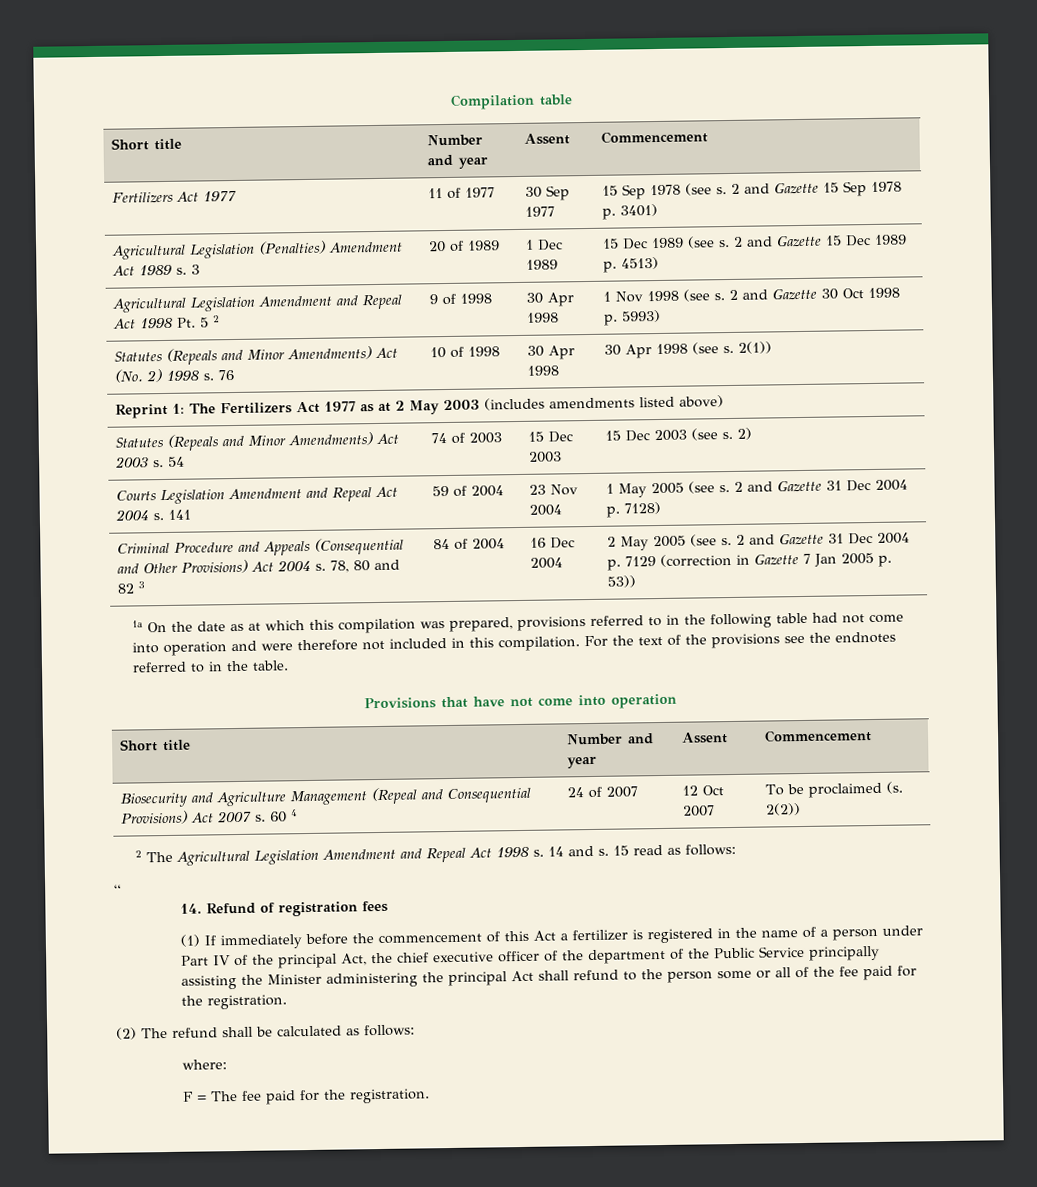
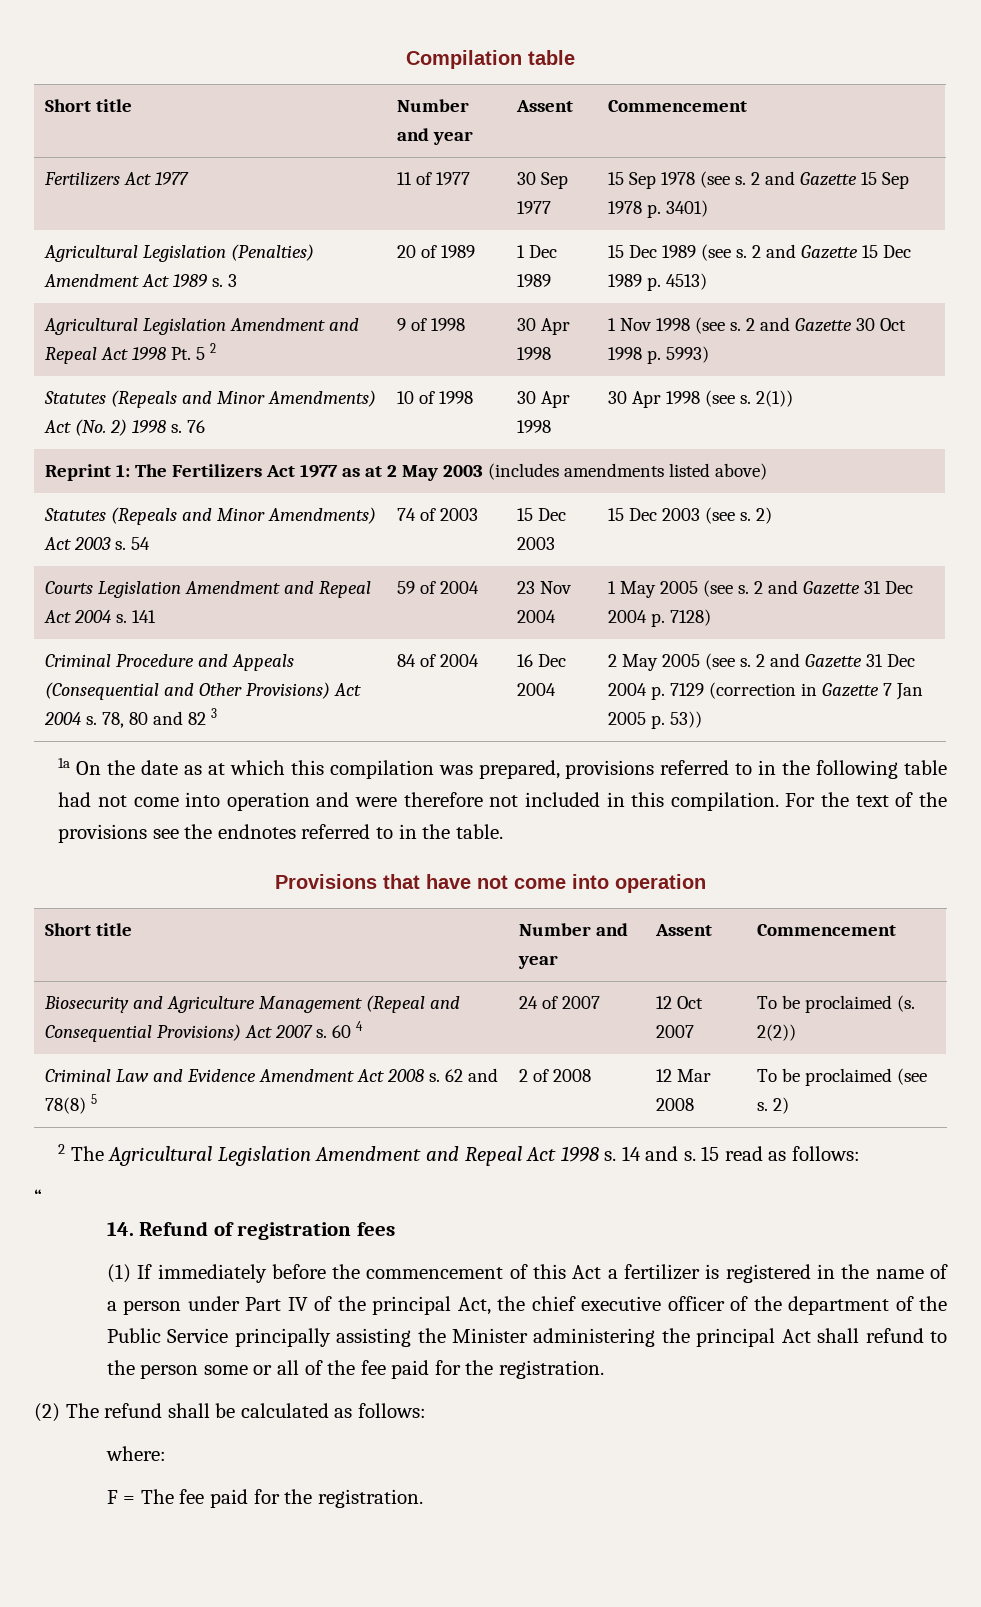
(802, 809) none -> [44,1068,498,1082] [44,1094,97,1114] [518,1069,591,1082] [655,1069,711,1082] [655,1098,694,1111] [756,1068,927,1086] [756,1097,789,1114] // Criminal Law and Evidence Amendment Act 2008 s. 62 and 78(8) 5 | 2 of 2008 | 12 Mar 2008 | To be proclaimed (see s. 2)

